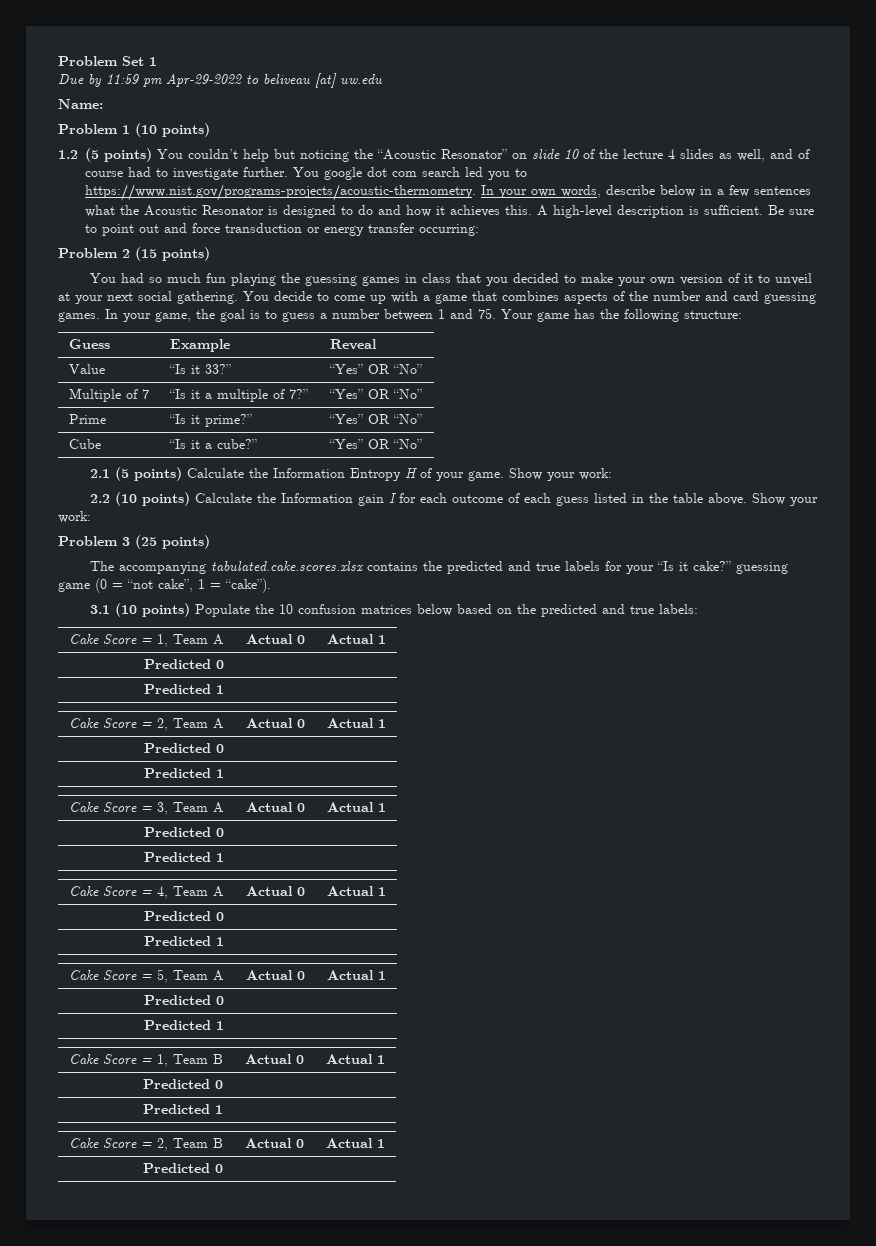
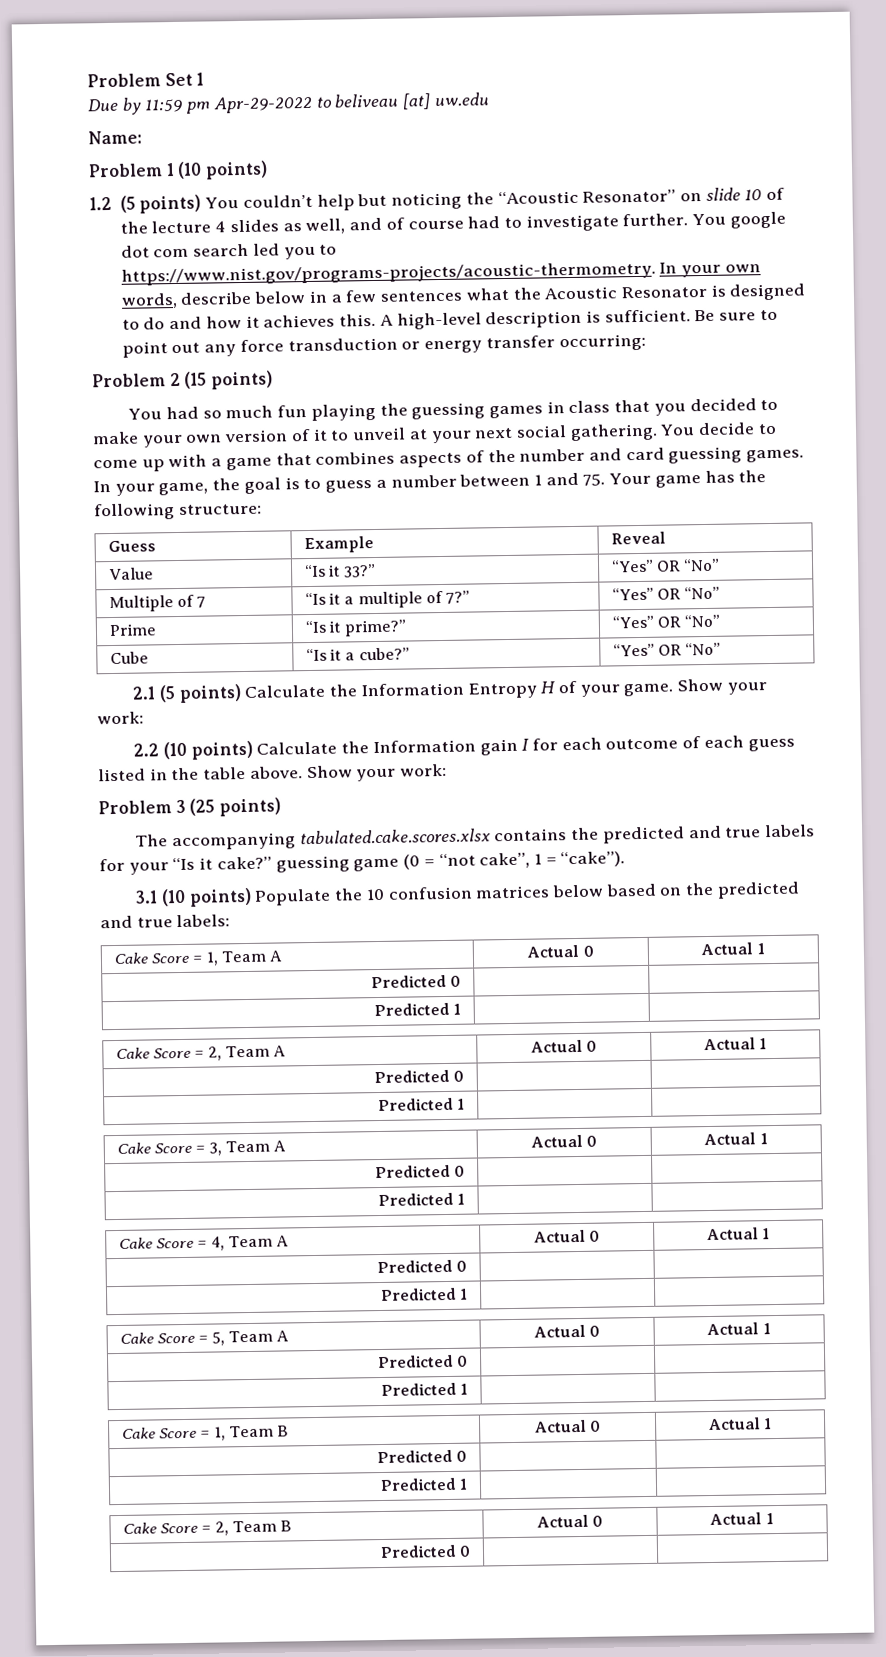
[164,223,187,233] and -> [204,344,237,357] any

